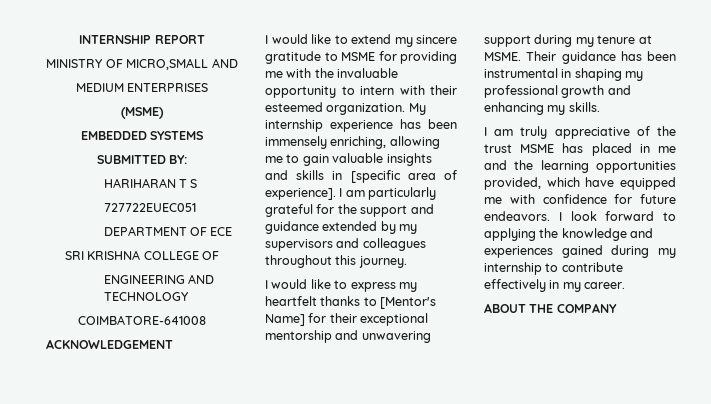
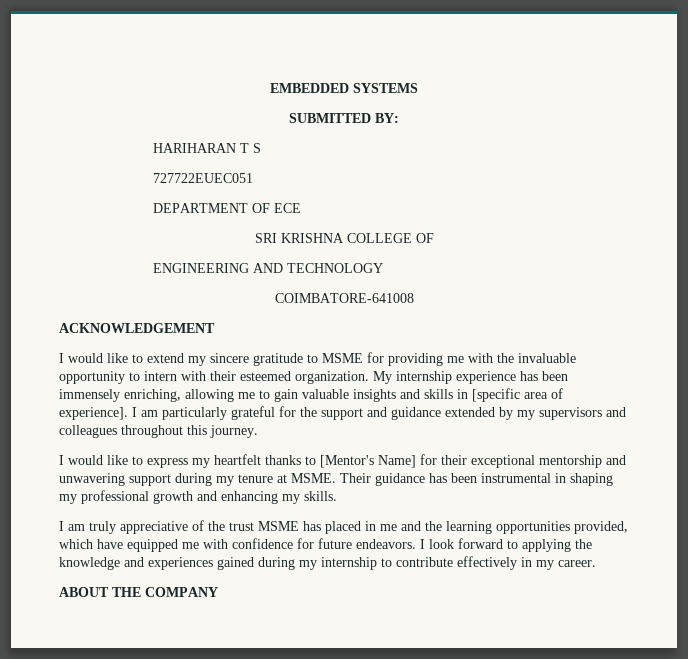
[79,35,205,44] [46,58,238,70] [75,83,209,92] [121,107,164,119] INTERNSHIP REPORT // MINISTRY OF MICRO,SMALL AND // MEDIUM ENTERPRISES // (MSME) // -> (270, 88) none

